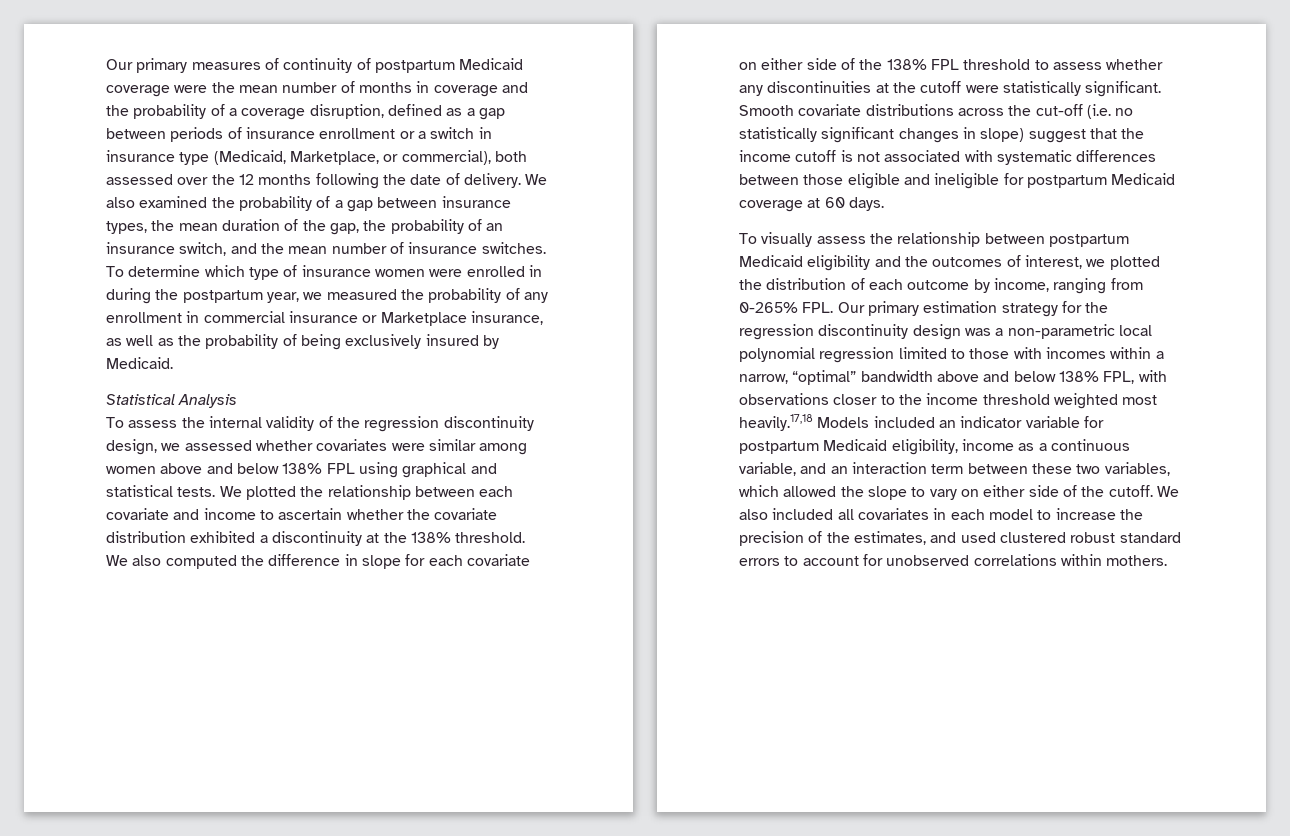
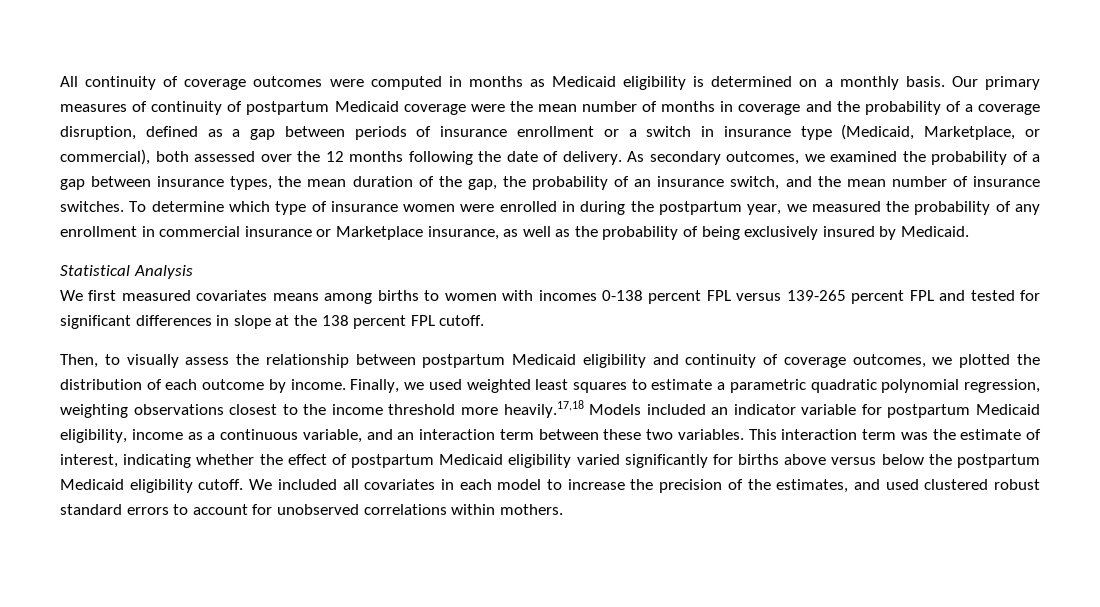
(106, 64) none -> [60,76,945,90] All continuity of coverage outcomes were computed in months as Medicaid eligibility is determined on a monthly basis.
[525,174,548,185] [106,197,135,208] We also -> [627,151,825,165] As secondary outcomes, we
[106,416,534,432] [106,439,528,455] [106,462,497,478] [106,485,514,500] [106,508,498,520] [106,531,526,546] [106,554,530,569] [739,58,1164,70] [739,81,1162,97] [739,104,1134,119] [739,127,1145,143] [739,150,1157,165] [739,173,1176,189] [739,197,884,212] [739,233,757,244] To assess the internal validity of the regression discontinuity design, we assessed whether covariates were similar among women above and below 138% FPL using graphical and statistical tests. We plotted the relationship between each covariate and income to ascertain whether the covariate distribution exhibited a discontinuity at the 138% threshold. We also computed the difference in slope for each covariate on either side of the 138% FPL threshold to assess whether any discontinuities at the cutoff were statistically significant. Smooth covariate distributions across the cut-off (i.e. no statistically significant changes in slope) suggest that the income cutoff is not associated with systematic differences between those eligible and ineligible for postpartum Medicaid coverage at 60 days. // To -> [60,290,1041,304] [60,315,485,329] [60,354,120,368] We first measured covariates means among births to women with incomes 0-138 percent FPL versus 139-265 percent FPL and tested for significant differences in slope at the 138 percent FPL cutoff. // Then, to
[904,255,1082,269] the outcomes of interest, -> [685,354,926,368] continuity of coverage outcomes,
[993,278,1143,294] [739,301,1109,317] [739,324,1152,340] [739,347,1164,363] [739,370,1167,385] [739,393,878,405] income, ranging from 0-265% FPL. Our primary estimation strategy for the regression discontinuity design was a non-parametric local polynomial regression limited to those with incomes within a narrow, “optimal” bandwidth above and below 138% FPL, with observations closer -> [290,379,1040,393] [60,404,278,418] income. Finally, we used weighted least squares to estimate a parametric quadratic polynomial regression, weighting observations closest
[1053,393,1158,409] weighted most -> [460,407,498,415] more
[1104,462,1170,476] [739,485,1105,500] variables, which allowed the slope to vary on either side of the -> [677,429,1041,440] [60,454,1040,468] [60,479,193,493] variables. This interaction term was the estimate of interest, indicating whether the effect of postpartum Medicaid eligibility varied significantly for births above versus below the postpartum Medicaid eligibility
[739,509,768,520] also -> (273, 484) none

